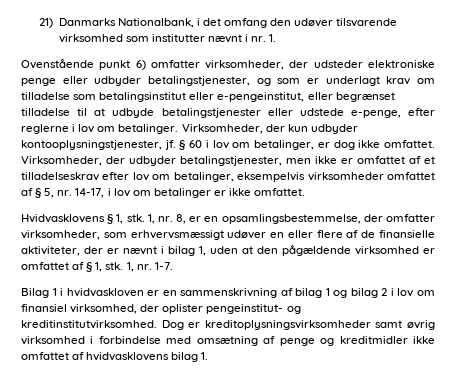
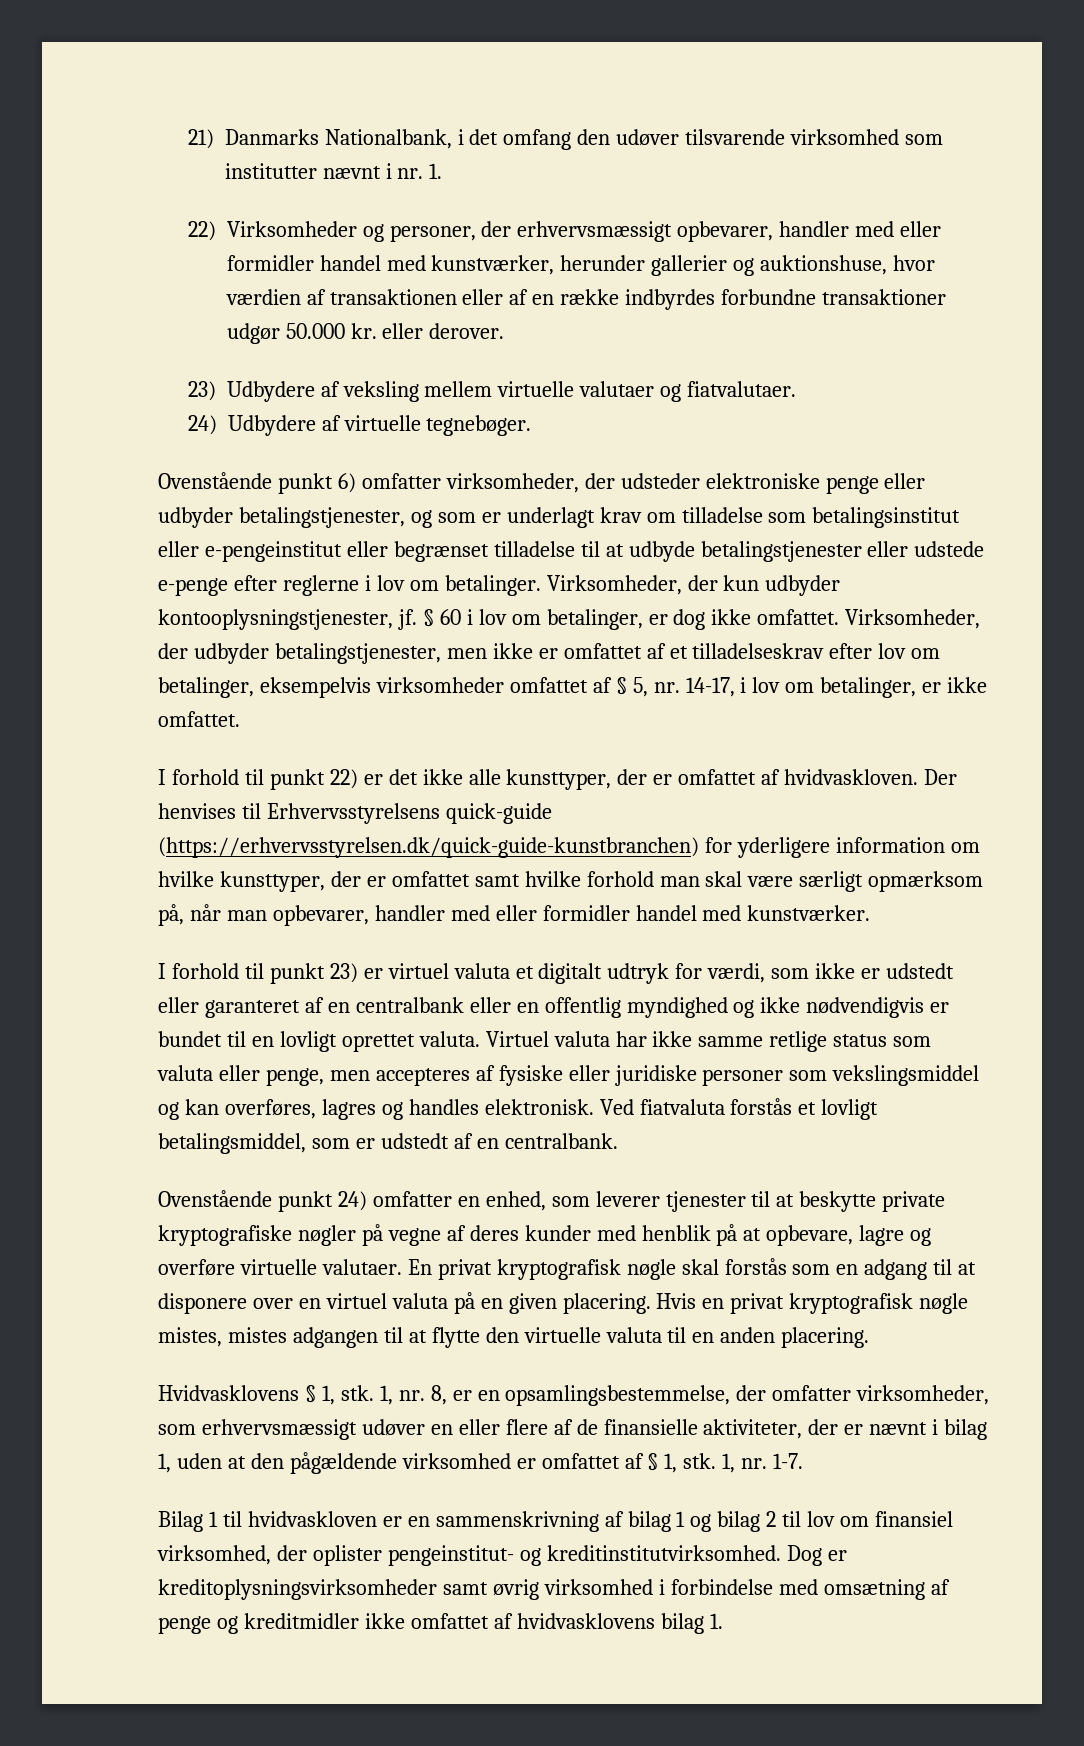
(277, 38) none -> [187,221,942,242] [226,255,936,276] [225,289,947,310] [226,323,505,344] [187,381,797,402] [187,415,532,436] // 22) Virksomheder og personer, der erhvervsmæssigt opbevarer, handler med eller formidler handel med kunstværker, herunder gallerier og auktionshuse, hvor værdien af transaktionen eller af en række indbyrdes forbundne transaktioner udgør 50.000 kr. eller derover. // 23) Udbydere af veksling mellem virtuelle valutaer og fiatvalutaer. // 24) Udbydere af virtuelle tegnebøger.
[217,92,305,102] e-pengeinstitut, -> [204,541,342,562] e-pengeinstitut
[350,110,401,118] e-penge, -> [158,578,228,596] e-penge
[153,188,211,198] betalinger -> [820,677,917,698] betalinger,
(306, 192) none -> [158,769,958,790] [158,803,552,824] [158,837,980,858] [158,871,984,892] [158,904,871,926] [158,963,955,984] [158,997,950,1018] [158,1031,932,1052] [157,1065,980,1086] [158,1098,879,1120] [158,1133,618,1154] [158,1190,946,1212] [158,1224,932,1246] [158,1258,977,1280] [158,1292,969,1314] [158,1327,870,1348] // I forhold til punkt 22) er det ikke alle kunsttyper, der er omfattet af hvidvaskloven. Der henvises til Erhvervsstyrelsens quick-guide (https://erhvervsstyrelsen.dk/quick-guide-kunstbranchen) for yderligere information om hvilke kunsttyper, der er omfattet samt hvilke forhold man skal være særligt opmærksom på, når man opbevarer, handler med eller formidler handel med kunstværker. // I forhold til punkt 23) er virtuel valuta et digitalt udtryk for værdi, som ikke er udstedt eller garanteret af en centralbank eller en offentlig myndighed og ikke nødvendigvis er bundet til en lovligt oprettet valuta. Virtuel valuta har ikke samme retlige status som valuta eller penge, men accepteres af fysiske eller juridiske personer som vekslingsmiddel og kan overføres, lagres og handles elektronisk. Ved fiatvaluta forstås et lovligt betalingsmiddel, som er udstedt af en centralbank. // Ovenstående punkt 24) omfatter en enhed, som leverer tjenester til at beskytte private kryptografiske nøgler på vegne af deres kunder med henblik på at opbevare, lagre og overføre virtuelle valutaer. En privat kryptografisk nøgle skal forstås som en adgang til at disponere over en virtuel valuta på en given placering. Hvis en privat kryptografisk nøgle mistes, mistes adgangen til at flytte den virtuelle valuta til en anden placering.
[60,288,64,296] i -> [222,1511,242,1527] til
[390,288,394,296] i -> [782,1511,802,1527] til

